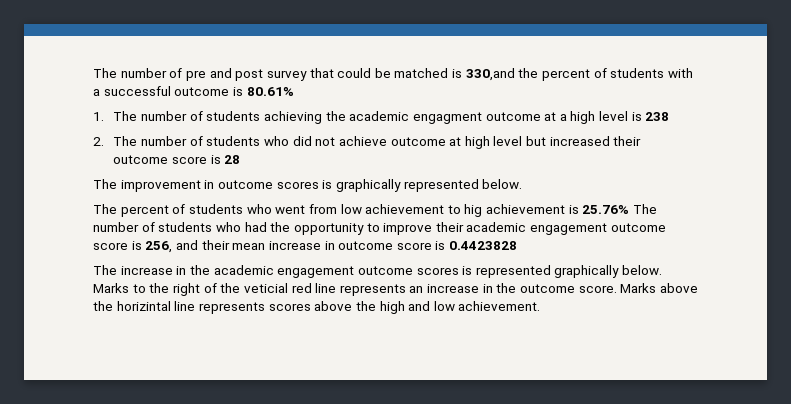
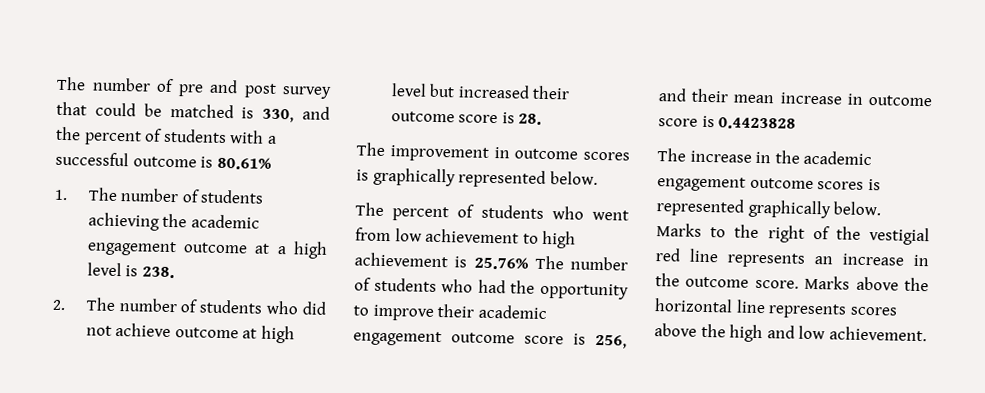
[465,68,515,81] 330,and -> [262,106,330,123] 330, and
[412,112,482,124] engagment -> [86,240,177,257] engagement
[645,112,670,121] 238 -> [141,266,175,279] 238.
[224,155,241,164] 28 -> [518,113,543,125] 28.
[464,204,483,217] hig -> [542,230,577,249] high
[243,283,288,293] veticial -> [869,227,930,246] vestigial
[116,301,171,311] horizintal -> [654,298,733,313] horizontal

